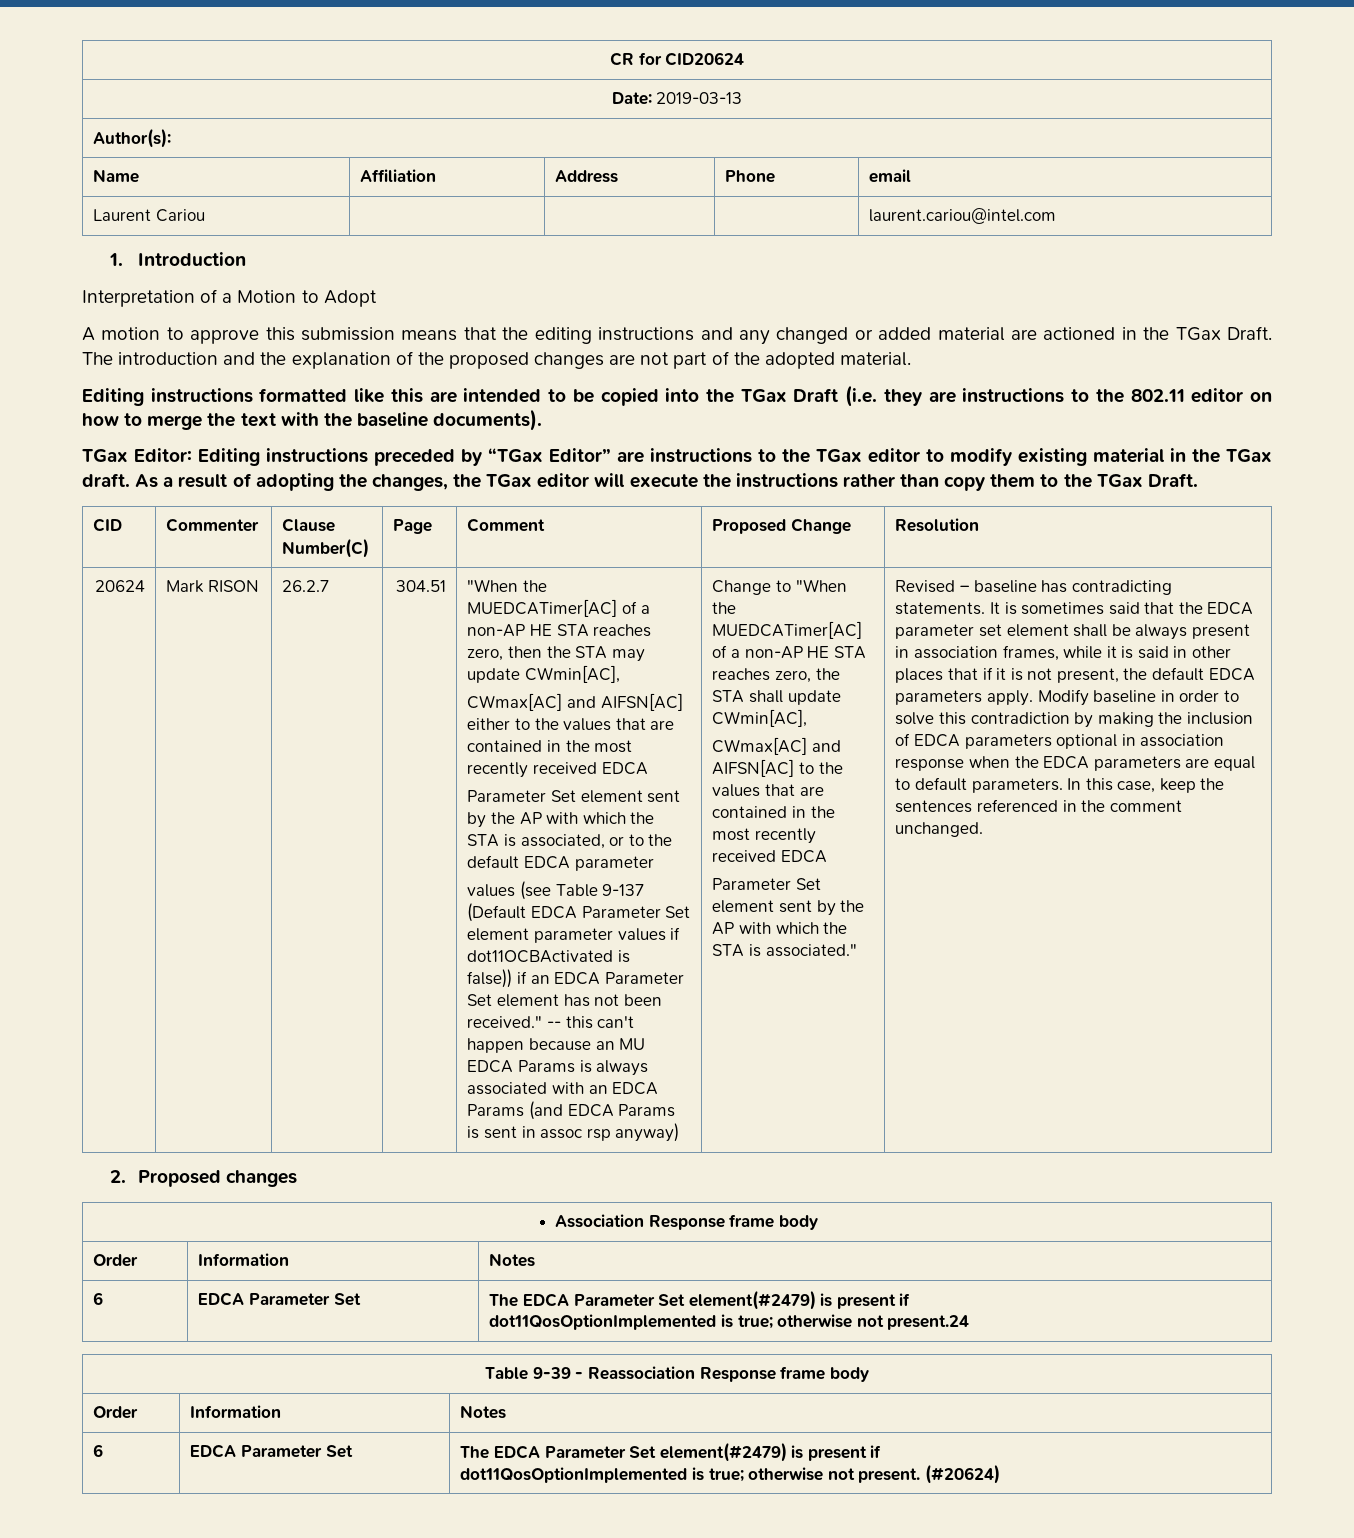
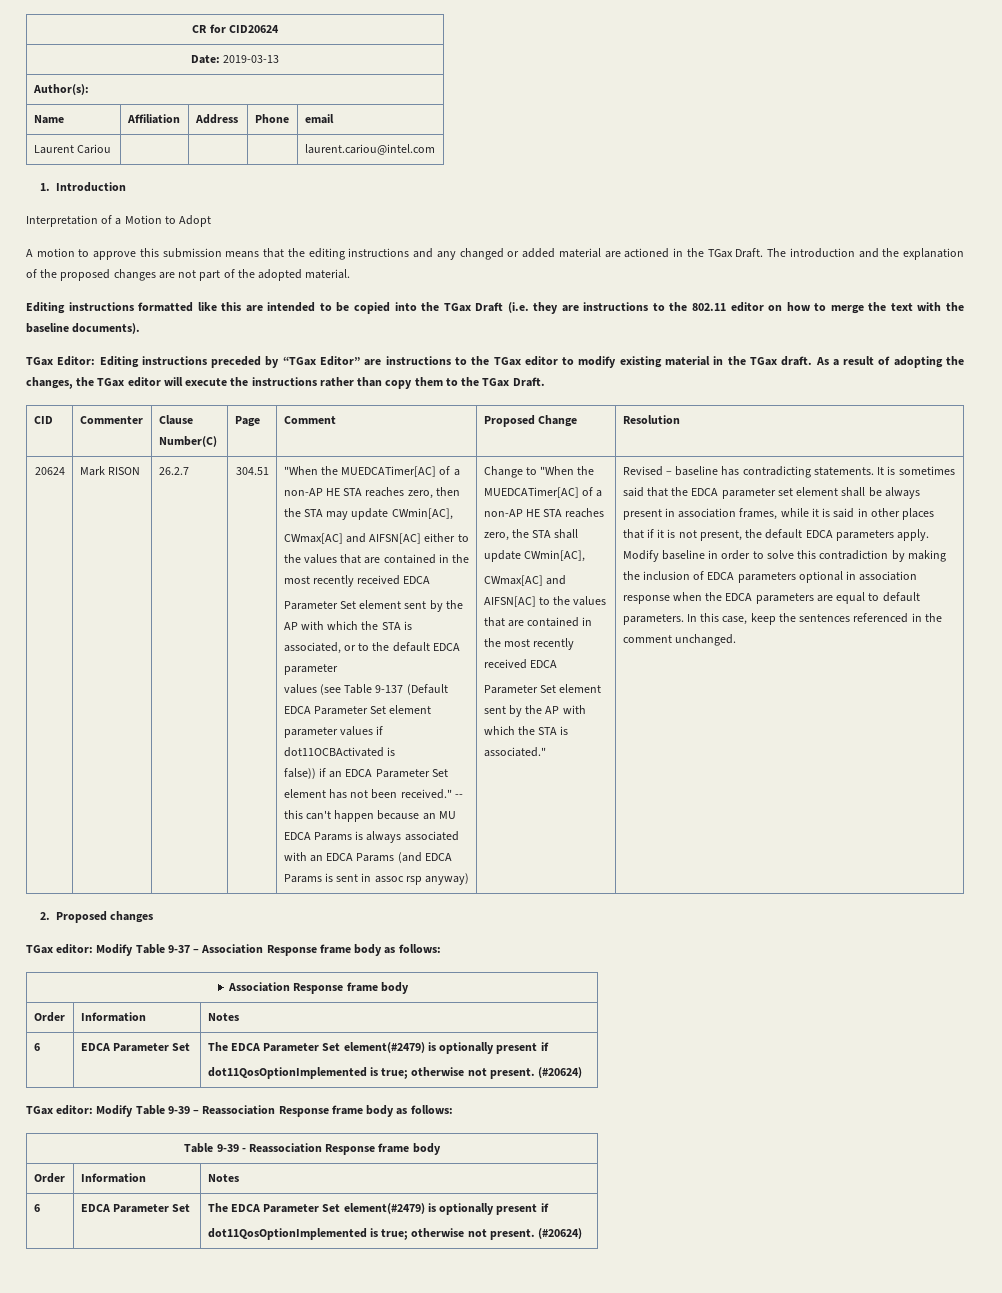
(298, 1178) none -> [26,944,441,956] // TGax editor: Modify Table 9-37 – Association Response frame body as follows:
[836,1293,911,1309] [489,1314,970,1330] present if // dot11QosOptionImplemented is true; otherwise not present.24 -> [439,1042,549,1054] [207,1067,583,1079] [26,1105,453,1117] optionally present if // dot11QosOptionImplemented is true; otherwise not present. (#20624) // TGax editor: Modify Table 9-39 – Reassociation Response frame body as follows:
(804, 1452) none -> [439,1203,495,1215] optionally

